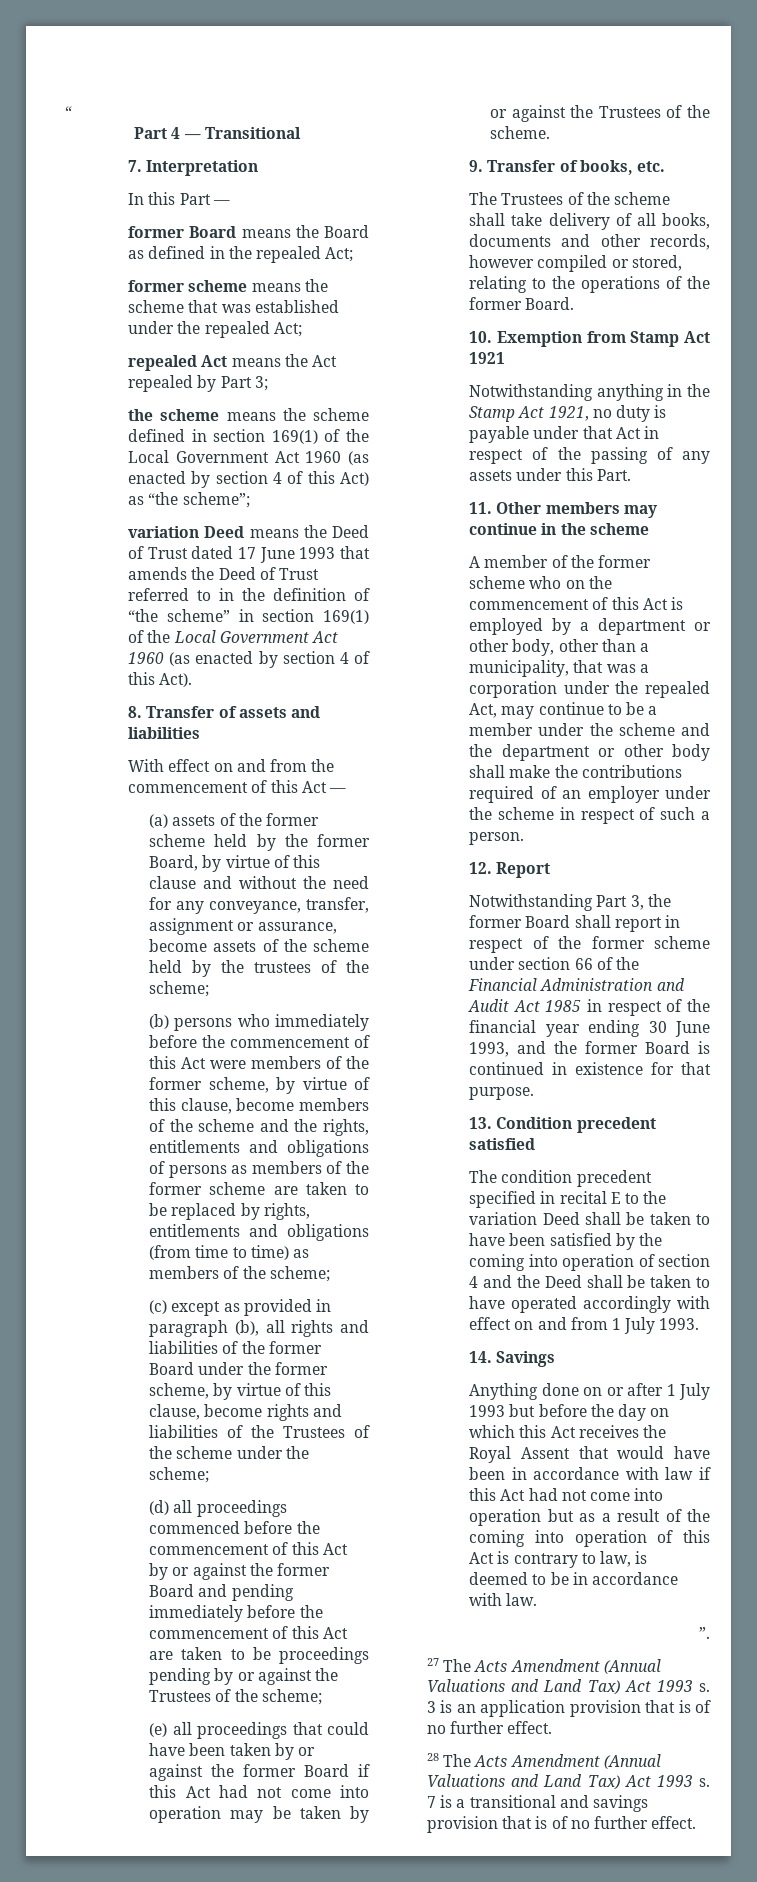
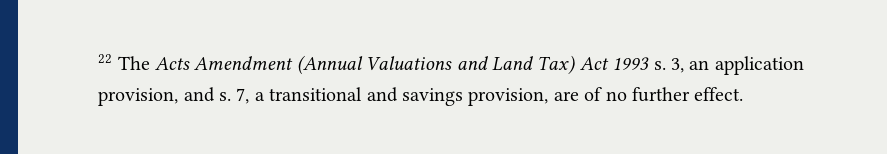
[65,106,72,118] [134,127,301,139] [128,160,259,176] [128,192,230,205] [128,225,369,238] [128,246,354,263] [128,279,328,292] [128,300,339,313] [128,321,302,338] [128,354,337,371] [128,375,268,392] [128,408,369,421] [128,429,369,444] [128,450,369,465] [128,471,369,488] [128,492,250,508] [128,525,369,538] [128,546,370,563] [128,567,319,580] [128,588,370,601] [128,609,369,624] [128,630,338,644] [128,651,370,668] [128,672,193,687] [128,706,320,718] [128,727,201,739] [128,759,335,772] [128,780,346,793] [149,813,319,828] [149,834,370,851] [149,855,320,872] [149,876,369,889] [149,897,369,914] [149,918,337,935] [149,939,369,952] [149,960,369,977] [149,981,210,997] [149,1014,369,1031] [149,1035,370,1048] [149,1056,369,1069] [149,1077,370,1094] [149,1098,369,1114] [149,1119,369,1136] [149,1140,369,1157] [149,1161,369,1178] [149,1182,369,1195] [149,1203,310,1220] [149,1224,369,1241] [149,1245,309,1260] [149,1266,330,1282] [149,1299,331,1316] [149,1320,369,1337] [149,1341,322,1354] [149,1362,328,1375] [149,1383,331,1400] [149,1404,342,1421] [149,1425,370,1438] [149,1446,309,1459] [149,1467,210,1483] [149,1500,287,1517] [149,1521,320,1534] [149,1542,348,1555] [149,1563,330,1580] [149,1584,294,1601] [149,1605,323,1622] [149,1626,348,1639] [149,1647,369,1664] [149,1668,338,1685] [149,1689,322,1705] [149,1722,369,1739] [149,1743,315,1760] [149,1764,370,1781] [149,1785,369,1798] [149,1806,369,1823] [490,105,710,122] [490,126,551,139] [469,160,665,175] [469,192,670,205] [469,213,710,230] [469,234,710,250] [469,255,682,272] [469,276,710,293] [469,297,575,310] [469,331,710,347] [469,352,506,364] [469,384,710,401] [469,405,667,422] [469,426,659,443] [469,447,710,464] [469,468,631,481] [469,502,657,518] [469,523,649,535] [469,555,651,568] [469,576,612,589] [469,597,683,610] [469,618,711,635] [469,639,649,656] [469,660,649,677] [469,681,710,698] [469,702,658,719] [469,723,710,736] [469,744,710,761] [469,765,682,778] [469,786,711,803] [469,807,710,824] [469,832,525,845] [469,862,551,878] [469,894,671,911] [469,915,680,932] [469,936,710,953] [469,957,639,970] [468,978,685,991] [468,999,710,1016] [469,1020,710,1037] [469,1041,710,1057] [469,1062,711,1075] [469,1087,535,1100] [469,1117,656,1133] [469,1138,536,1150] [469,1170,652,1187] [469,1191,667,1208] [469,1212,710,1225] [469,1233,662,1250] [469,1254,710,1271] [469,1275,710,1288] [469,1296,710,1313] [469,1317,700,1334] [469,1351,556,1367] [469,1383,710,1400] [469,1404,670,1421] [469,1425,666,1438] [469,1446,710,1463] [469,1467,711,1480] [469,1488,664,1501] [469,1509,710,1526] [469,1530,710,1547] [469,1551,648,1568] [469,1572,678,1585] [469,1593,538,1606] [699,1627,710,1639] [427,1658,440,1666] “ // Part 4 — Transitional // 7. Interpretation // In this Part — // former Board means the Board as defined in the repealed Act; // former scheme means the scheme that was established under the repealed Act; // repealed Act means the Act repealed by Part 3; // the scheme means the scheme defined in section 169(1) of the Local Government Act 1960 (as enacted by section 4 of this Act) as “the scheme”; // variation Deed means the Deed of Trust dated 17 June 1993 that amends the Deed of Trust referred to in the definition of “the scheme” in section 169(1) of the Local Government Act 1960 (as enacted by section 4 of this Act). // 8. Transfer of assets and liabilities // With effect on and from the commencement of this Act — // (a) assets of the former scheme held by the former Board, by virtue of this clause and without the need for any conveyance, transfer, assignment or assurance, become assets of the scheme held by the trustees of the scheme; // (b) persons who immediately before the commencement of this Act were members of the former scheme, by virtue of this clause, become members of the scheme and the rights, entitlements and obligations of persons as members of the former scheme are taken to be replaced by rights, entitlements and obligations (from time to time) as members of the scheme; // (c) except as provided in paragraph (b), all rights and liabilities of the former Board under the former scheme, by virtue of this clause, become rights and liabilities of the Trustees of the scheme under the scheme; // (d) all proceedings commenced before the commencement of this Act by or against the former Board and pending immediately before the commencement of this Act are taken to be proceedings pending by or against the Trustees of the scheme; // (e) all proceedings that could have been taken by or against the former Board if this Act had not come into operation may be taken by or against the Trustees of the scheme. // 9. Transfer of books, etc. // The Trustees of the scheme shall take delivery of all books, documents and other records, however compiled or stored, relating to the operations of the former Board. // 10. Exemption from Stamp Act 1921 // Notwithstanding anything in the Stamp Act 1921, no duty is payable under that Act in respect of the passing of any assets under this Part. // 11. Other members may continue in the scheme // A member of the former scheme who on the commencement of this Act is employed by a department or other body, other than a municipality, that was a corporation under the repealed Act, may continue to be a member under the scheme and the department or other body shall make the contributions required of an employer under the scheme in respect of such a person. // 12. Report // Notwithstanding Part 3, the former Board shall report in respect of the former scheme under section 66 of the Financial Administration and Audit Act 1985 in respect of the financial year ending 30 June 1993, and the former Board is continued in existence for that purpose. // 13. Condition precedent satisfied // The condition precedent specified in recital E to the variation Deed shall be taken to have been satisfied by the coming into operation of section 4 and the Deed shall be taken to have operated accordingly with effect on and from 1 July 1993. // 14. Savings // Anything done on or after 1 July 1993 but before the day on which this Act receives the Royal Assent that would have been in accordance with law if this Act had not come into operation but as a result of the coming into operation of this Act is contrary to law, is deemed to be in accordance with law. // ”. // 27 -> [98,54,113,64] 22
[427,1700,711,1717] [427,1721,553,1734] [427,1753,661,1769] [427,1774,710,1790] [427,1795,648,1812] [427,1816,548,1833] 3 is an application provision that is of no further effect. // 28 The Acts Amendment (Annual Valuations and Land Tax) Act 1993 s. 7 is a transitional and savings provision that is -> [670,56,804,75] [98,87,579,106] 3, an application provision, and s. 7, a transitional and savings provision, are

